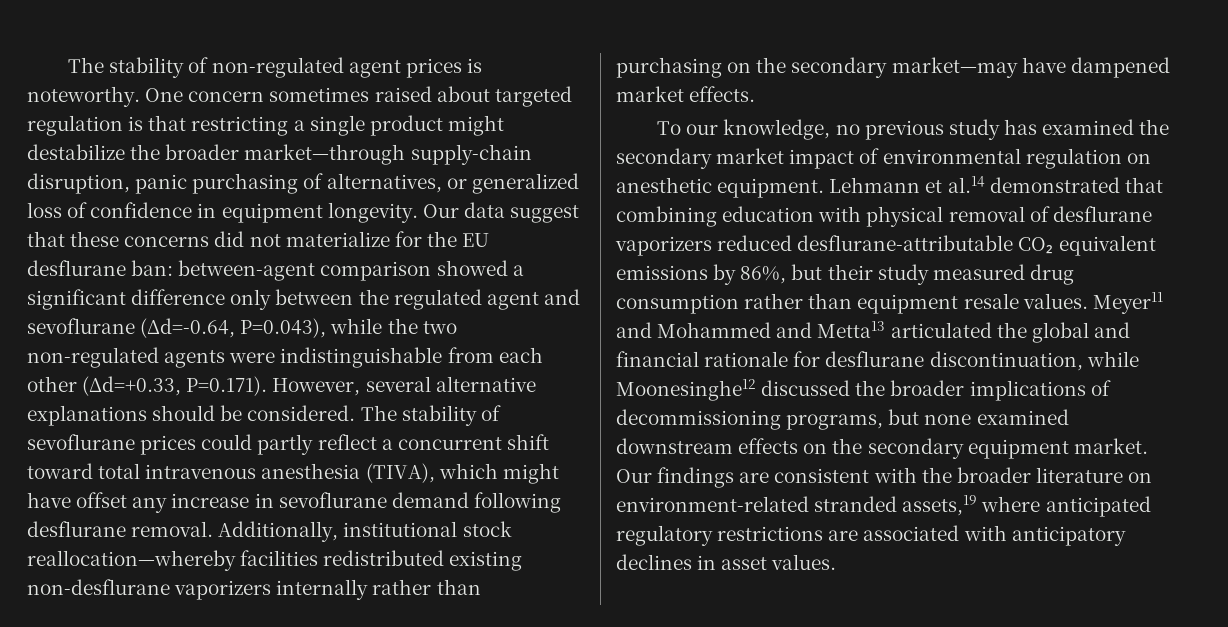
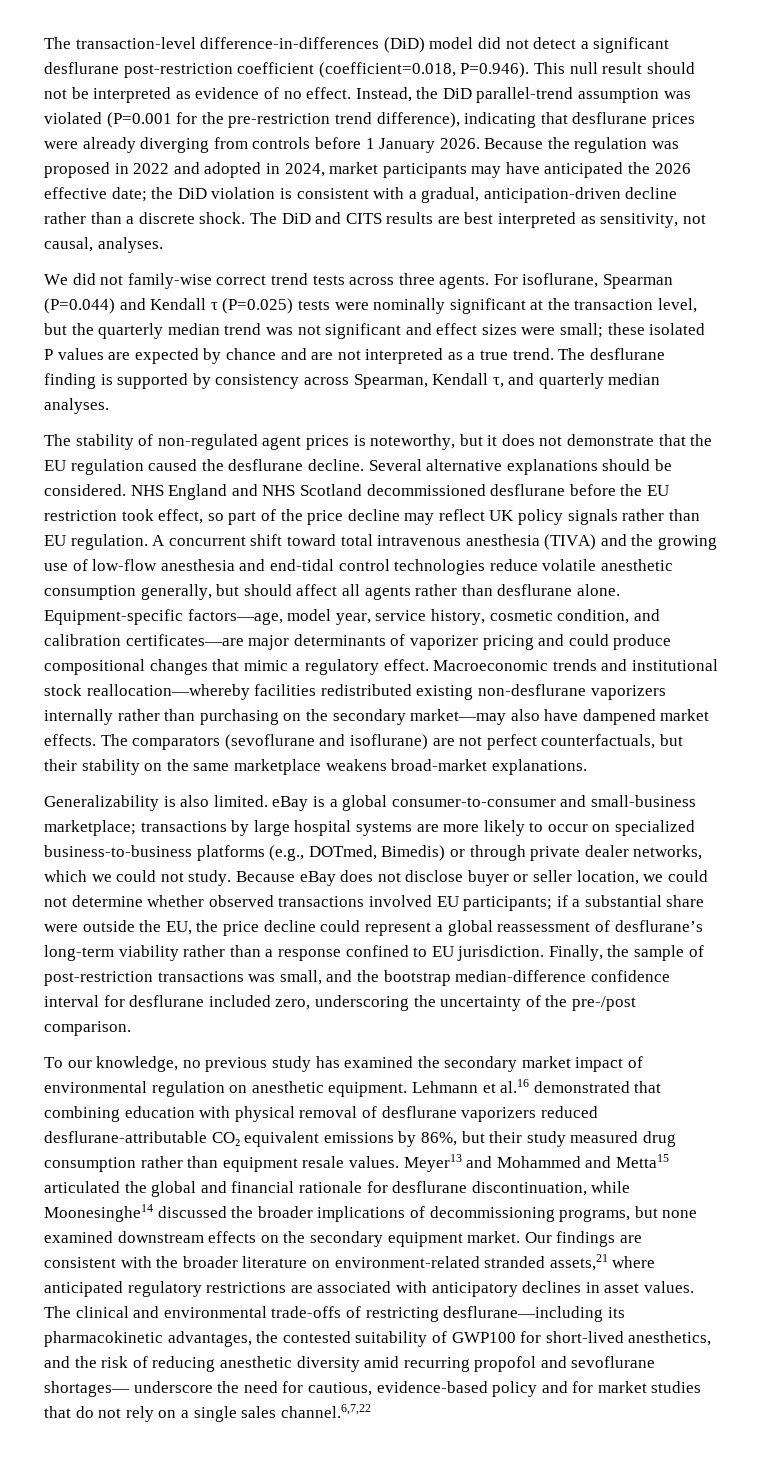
[68,57,105,73] The -> [44,37,670,53] [44,62,695,78] [44,87,691,103] [44,112,695,128] [44,137,680,153] [44,162,691,178] [44,187,678,203] [44,212,706,228] [44,237,163,253] [44,273,674,289] [44,298,698,314] [44,323,706,339] [44,348,665,364] [44,373,661,389] [44,398,109,414] [44,434,71,446] The transaction-level difference-in-differences (DiD) model did not detect a significant desflurane post-restriction coefficient (coefficient=0.018, P=0.946). This null result should not be interpreted as evidence of no effect. Instead, the DiD parallel-trend assumption was violated (P=0.001 for the pre-restriction trend difference), indicating that desflurane prices were already diverging from controls before 1 January 2026. Because the regulation was proposed in 2022 and adopted in 2024, market participants may have anticipated the 2026 effective date; the DiD violation is consistent with a gradual, anticipation-driven decline rather than a discrete shock. The DiD and CITS results are best interpreted as sensitivity, not causal, analyses. // We did not family-wise correct trend tests across three agents. For isoflurane, Spearman (P=0.044) and Kendall τ (P=0.025) tests were nominally significant at the transaction level, but the quarterly median trend was not significant and effect sizes were small; these isolated P values are expected by chance and are not interpreted as a true trend. The desflurane finding is supported by consistency across Spearman, Kendall τ, and quarterly median analyses. // The
[27,86,572,107] [27,115,504,136] [27,144,532,165] [27,173,579,194] [27,202,580,223] [27,231,490,247] [27,260,524,281] [27,289,580,310] [27,318,457,338] [27,347,543,368] [27,376,431,396] noteworthy. One concern sometimes raised about targeted regulation is that restricting a single product might destabilize the broader market—through supply-chain disruption, panic purchasing of alternatives, or generalized loss of confidence in equipment longevity. Our data suggest that these concerns did not materialize for the EU desflurane ban: between-agent comparison showed a significant difference only between the regulated agent and sevoflurane (Δd=-0.64, P=0.043), while the two non-regulated agents were indistinguishable from each other (Δd=+0.33, P=0.171). However, several -> [370,434,713,450] [44,459,422,475] noteworthy, but it does not demonstrate that the EU regulation caused the desflurane decline. Several
[360,405,501,426] [27,434,393,455] The stability of sevoflurane prices could partly reflect a -> [130,484,669,500] [44,509,700,525] [44,534,166,550] NHS England and NHS Scotland decommissioned desflurane before the EU restriction took effect, so part of the price decline may reflect UK policy signals rather than EU regulation. A
[365,463,559,484] [27,492,561,513] [27,521,339,542] (TIVA), which might have offset any increase in sevoflurane demand following desflurane removal. Additionally, -> [544,534,718,550] [44,559,673,575] [44,584,620,600] [44,609,660,625] [44,634,672,650] [44,659,628,675] (TIVA) and the growing use of low-flow anesthesia and end-tidal control technologies reduce volatile anesthetic consumption generally, but should affect all agents rather than desflurane alone. Equipment-specific factors—age, model year, service history, cosmetic condition, and calibration certificates—are major determinants of vaporizer pricing and could produce compositional changes that mimic a regulatory effect. Macroeconomic trends and
(1018, 67) none -> [510,709,540,721] also
(756, 94) none -> [100,734,683,750] [44,759,587,775] [44,795,696,811] [44,820,696,836] [44,845,703,861] [44,870,708,886] [44,895,705,911] [44,920,703,936] [44,945,704,961] [44,970,670,986] [44,995,636,1011] [44,1021,131,1036] The comparators (sevoflurane and isoflurane) are not perfect counterfactuals, but their stability on the same marketplace weakens broad-market explanations. // Generalizability is also limited. eBay is a global consumer-to-consumer and small-business marketplace; transactions by large hospital systems are more likely to occur on specialized business-to-business platforms (e.g., DOTmed, Bimedis) or through private dealer networks, which we could not study. Because eBay does not disclose buyer or seller location, we could not determine whether observed transactions involved EU participants; if a substantial share were outside the EU, the price decline could represent a global reassessment of desflurane’s long-term viability rather than a response confined to EU jurisdiction. Finally, the sample of post-restriction transactions was small, and the bootstrap median-difference confidence interval for desflurane included zero, underscoring the uncertainty of the pre-/post comparison.
[947,176,985,193] al.14 -> [500,1079,530,1093] al.16
[1092,292,1163,314] Meyer11 -> [403,1154,462,1172] Meyer13
[817,321,886,338] Metta13 -> [615,1154,669,1168] Metta15
[616,379,756,401] Moonesinghe12 -> [44,1204,153,1222] Moonesinghe14
[902,495,978,516] assets,19 -> [549,1254,608,1271] assets,21
(837, 562) none -> [44,1306,625,1322] [44,1331,712,1347] [44,1356,656,1372] [44,1381,702,1397] [44,1404,371,1422] The clinical and environmental trade-offs of restricting desflurane—including its pharmacokinetic advantages, the contested suitability of GWP100 for short-lived anesthetics, and the risk of reducing anesthetic diversity amid recurring propofol and sevoflurane shortages— underscore the need for cautious, evidence-based policy and for market studies that do not rely on a single sales channel.6,7,22

